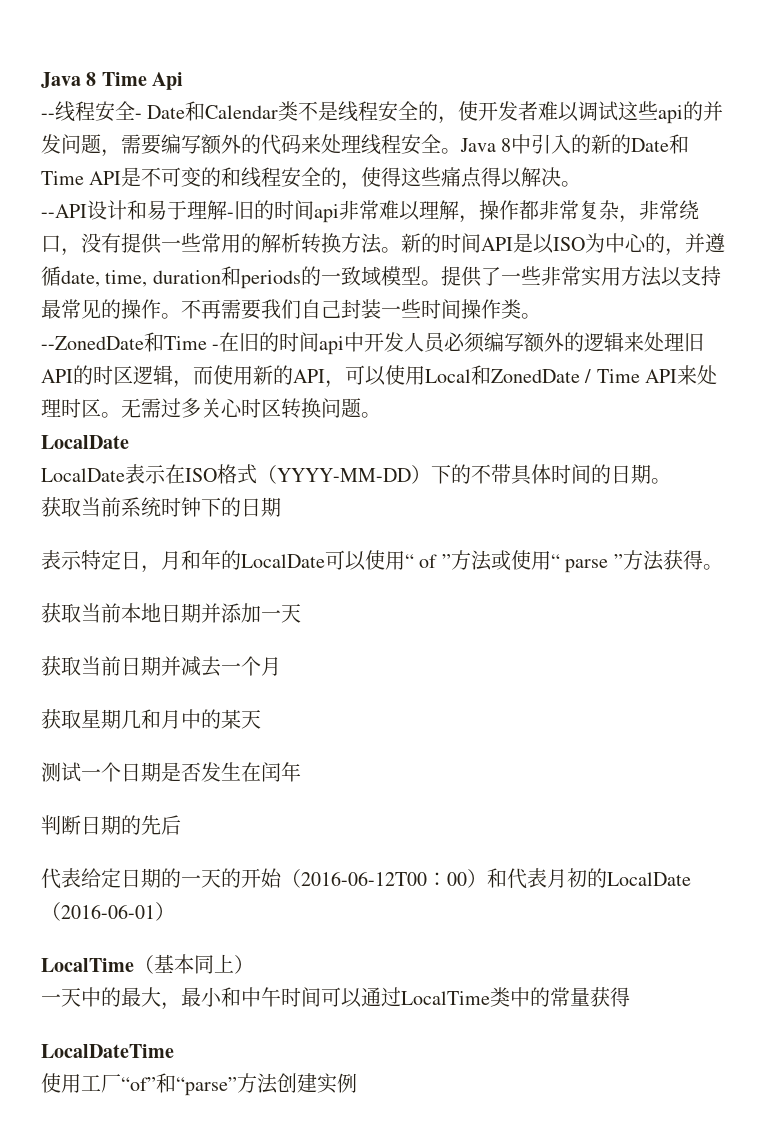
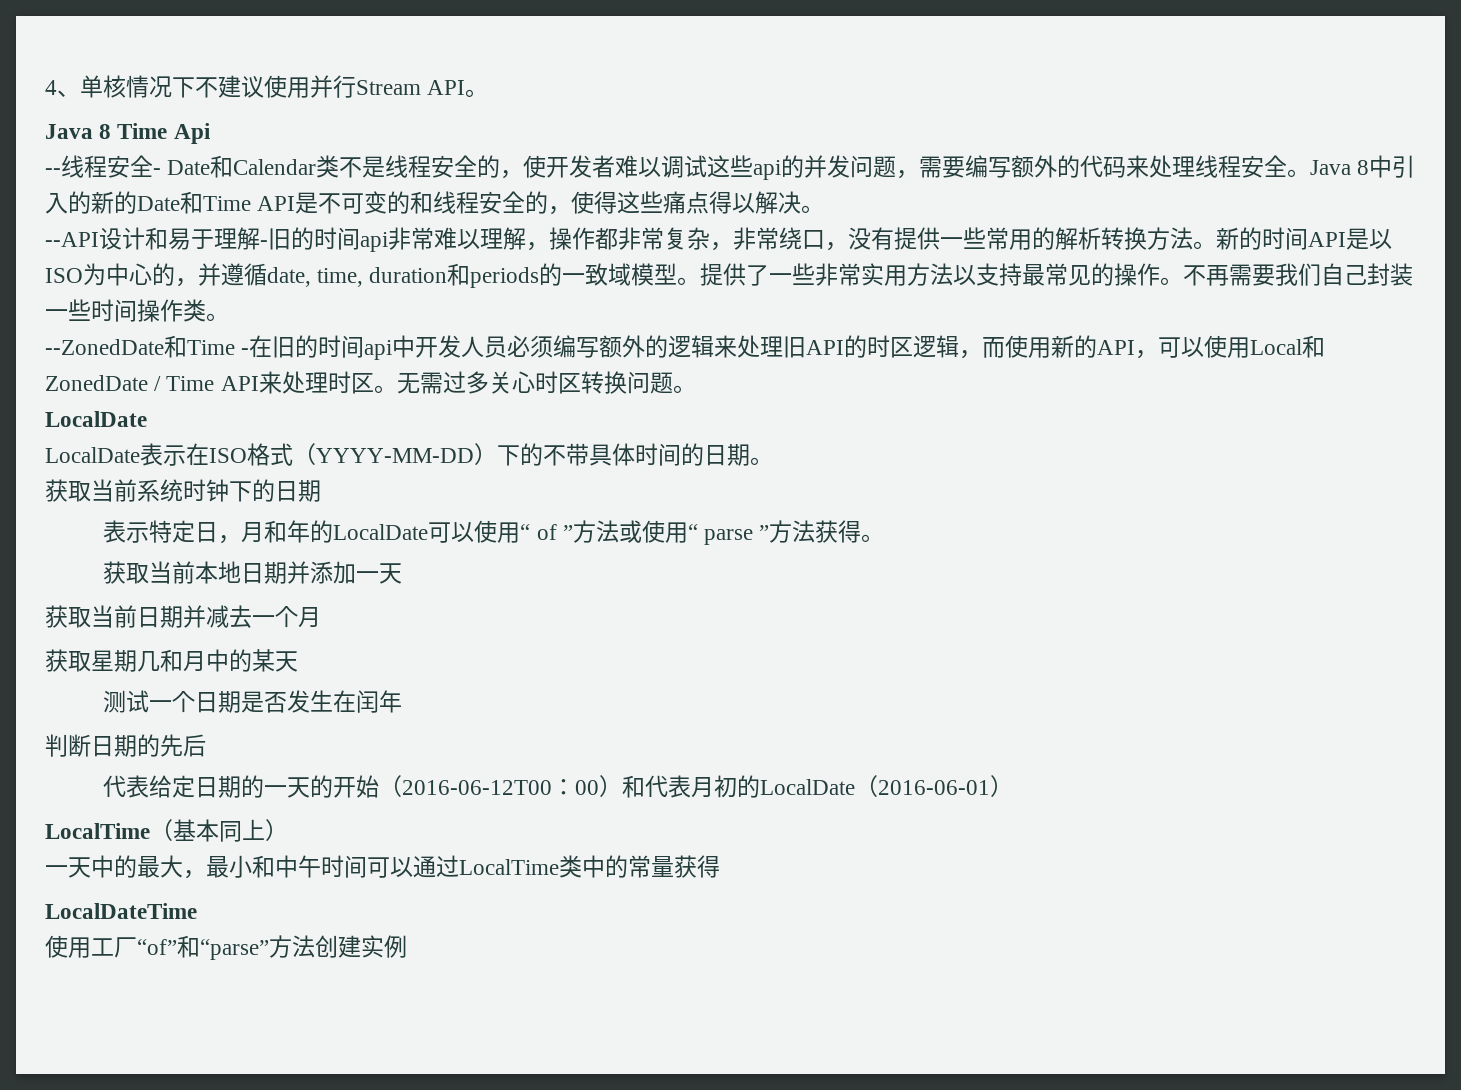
(41, 80) none -> [45,75,489,98] 4、单核情况下不建议使用并行Stream API。 //

